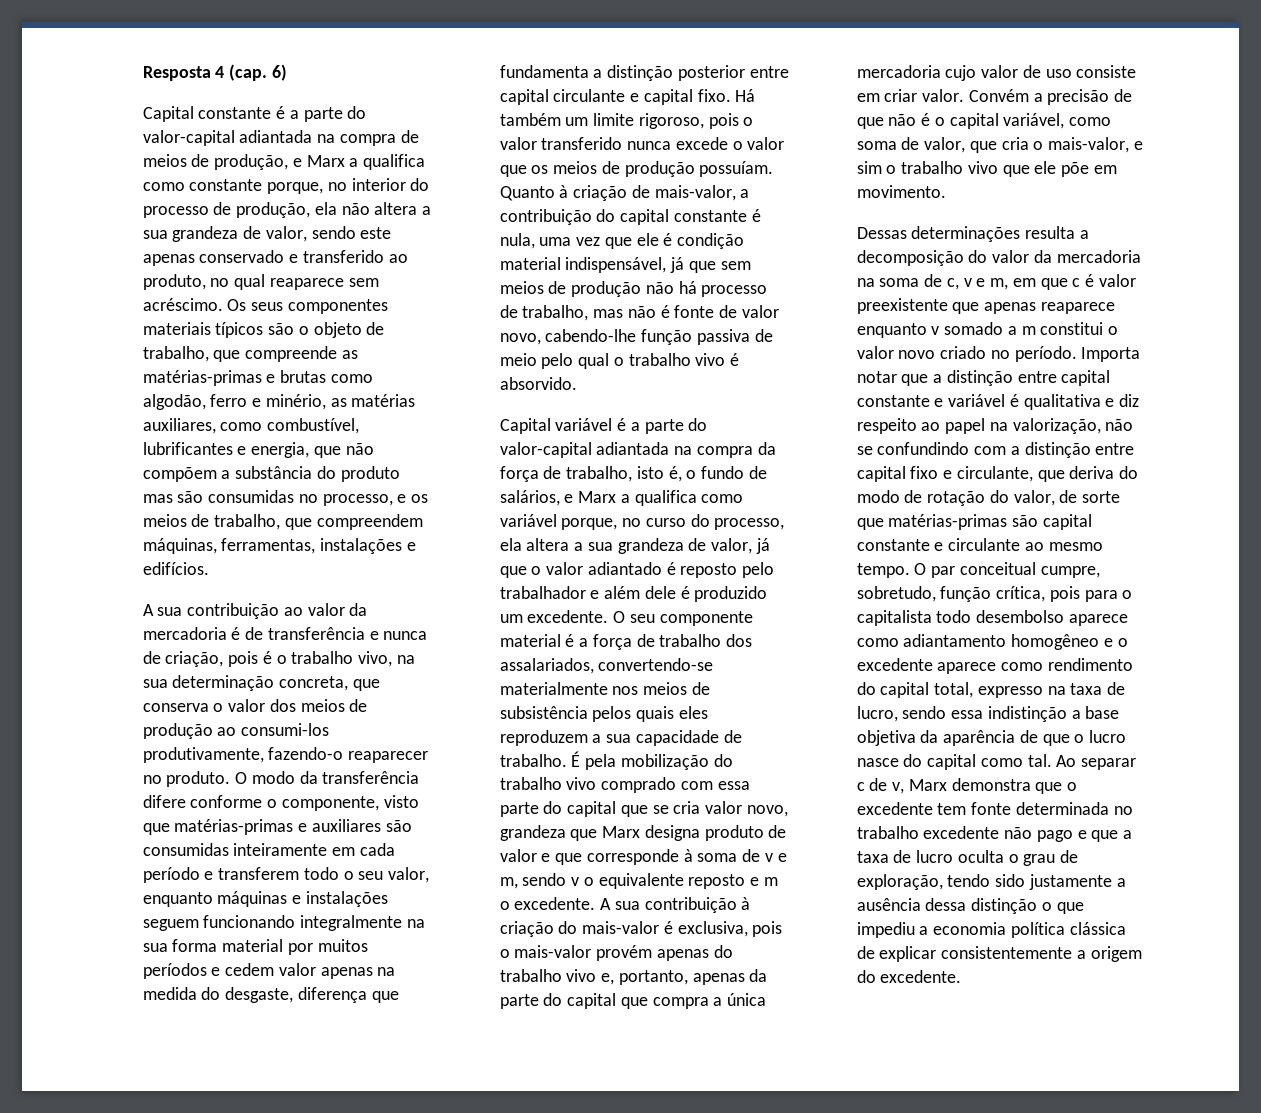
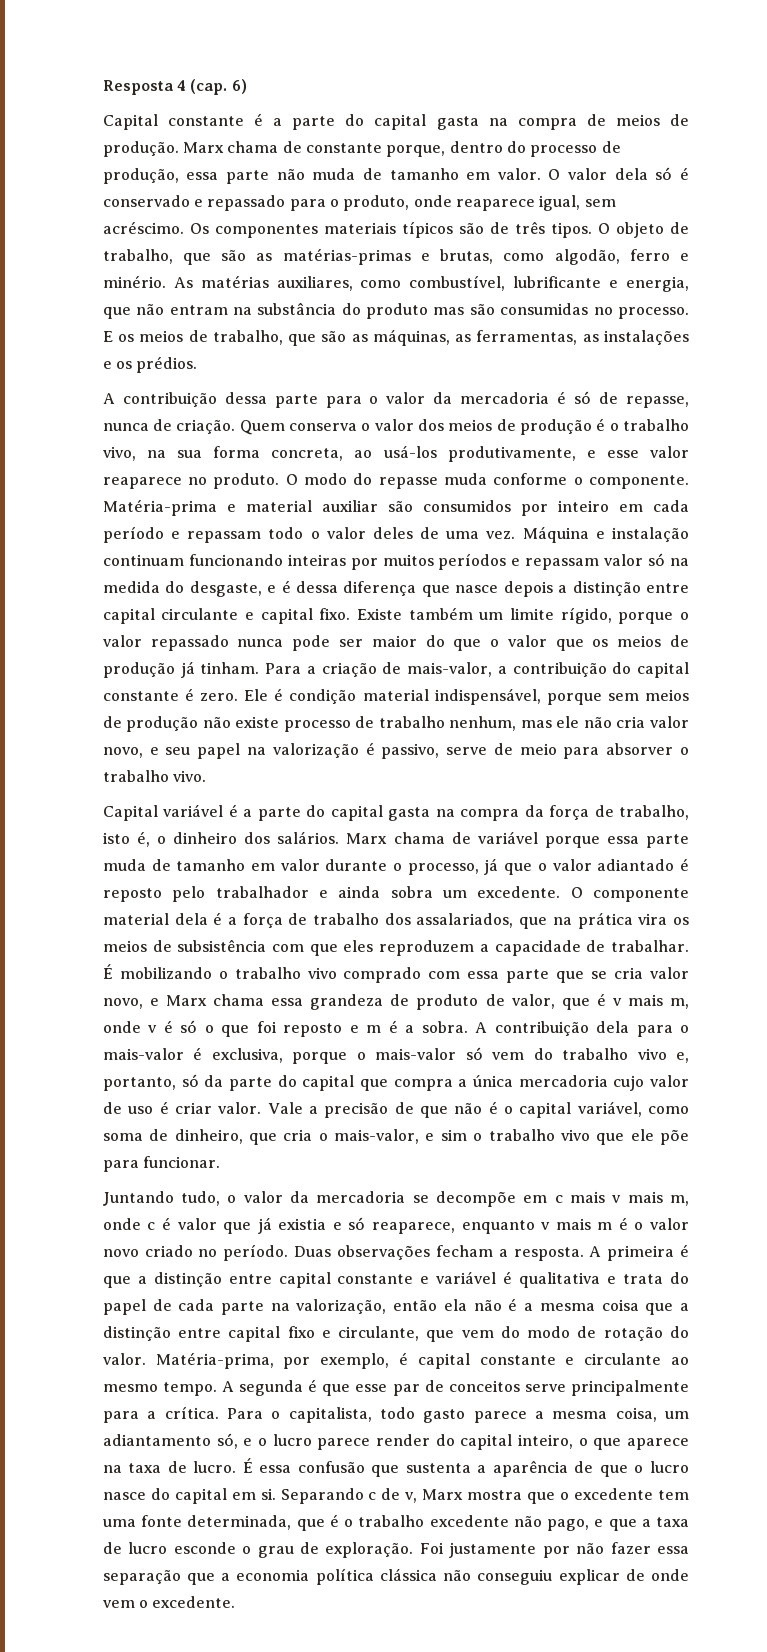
[142,130,313,146] valor-capital adiantada -> [374,114,479,130] capital gasta
[214,154,426,170] [142,178,430,194] [142,202,432,218] [142,226,392,242] [142,250,408,266] [142,274,344,290] produção, e Marx a qualifica como constante porque, no interior do processo de produção, ela não altera a sua grandeza de valor, sendo este apenas conservado e transferido ao produto, no qual reaparece -> [102,141,621,157] [102,167,690,184] [102,195,581,211] produção. Marx chama de constante porque, dentro do processo de produção, essa parte não muda de tamanho em valor. O valor dela só é conservado e repassado para o produto, onde reaparece igual,
[251,302,284,311] seus -> (209, 228) none
[298,326,309,335] o -> [489,221,610,238] de três tipos. O
[245,346,338,362] compreende -> [221,250,247,261] são
[280,370,327,383] brutas -> [440,249,494,264] brutas,
[265,394,347,410] minério, as -> [102,275,193,288] minério. As
[142,442,233,455] lubrificantes -> [513,276,602,288] lubrificante
[142,467,231,482] compõem a -> [169,305,252,315] entram na
[322,494,407,506] processo, e -> [618,307,689,319] [102,331,113,342] processo. E
[316,514,423,530] [142,538,416,554] [142,562,209,575] [142,603,368,619] [142,627,428,640] [142,651,415,667] [142,675,380,691] compreendem máquinas, ferramentas, instalações e edifícios. // A sua contribuição ao valor da mercadoria é de transferência e nunca de criação, pois é o trabalho vivo, na sua determinação concreta, que -> [321,329,689,346] [102,356,198,373] [102,391,689,408] [102,419,285,435] são as máquinas, as ferramentas, as instalações e os prédios. // A contribuição dessa parte para o valor da mercadoria é só de repasse, nunca de criação. Quem
[217,723,330,736] [142,747,429,763] [142,771,420,787] [142,795,419,811] [142,819,412,835] [142,843,328,856] ao consumi-los produtivamente, fazendo-o reaparecer no produto. O modo da transferência difere conforme o componente, visto que matérias-primas e auxiliares são consumidas inteiramente -> [596,418,690,431] [102,445,689,462] [102,473,690,489] [102,499,609,516] é o trabalho vivo, na sua forma concreta, ao usá-los produtivamente, e esse valor reaparece no produto. O modo do repasse muda conforme o componente. Matéria-prima e material auxiliar são consumidos por inteiro
[218,867,300,880] transferem -> [187,531,262,543] repassam
[358,867,430,883] [142,891,388,907] [142,915,425,931] [142,939,284,952] seu valor, enquanto máquinas e instalações seguem funcionando integralmente na sua forma material -> [326,526,689,543] [102,554,346,566] valor deles de uma vez. Máquina e instalação continuam funcionando inteiras
[225,963,373,979] cedem valor apenas -> [525,553,666,570] repassam valor só
[297,987,399,1003] [499,65,745,81] diferença que fundamenta a distinção posterior -> [267,580,641,597] e é dessa diferença que nasce depois a distinção
[735,89,756,102] Há -> [357,608,403,620] Existe
[638,113,754,129] [499,137,728,150] rigoroso, pois o valor transferido nunca excede -> [560,607,690,624] [102,635,482,651] rígido, porque o valor repassado nunca pode ser maior do que
[699,161,774,177] [499,185,569,201] possuíam. Quanto à -> [180,661,316,678] já tinham. Para a
[499,233,659,249] nula, uma vez que ele -> [200,689,269,701] zero. Ele
[670,257,716,273] já que -> [546,693,602,705] porque
[678,281,768,297] [499,305,779,321] [499,329,773,345] [499,353,740,369] [499,377,577,390] há processo de trabalho, mas não é fonte de valor novo, cabendo-lhe função passiva de meio pelo qual o trabalho vivo é absorvido. -> [235,716,689,732] [102,742,689,759] [102,770,207,782] existe processo de trabalho nenhum, mas ele não cria valor novo, e seu papel na valorização é passivo, serve de meio para absorver o trabalho vivo.
[499,442,670,458] valor-capital adiantada -> [330,805,431,821] capital gasta
[701,466,767,479] [499,490,744,506] [499,514,785,530] [499,538,753,554] fundo de salários, e Marx a qualifica como variável porque, no curso do processo, ela altera a sua grandeza de valor, -> [173,831,689,848] [102,859,479,875] dinheiro dos salários. Marx chama de variável porque essa parte muda de tamanho em valor durante o processo,
[604,586,768,602] além dele é produzido -> [338,886,433,898] ainda sobra
[629,614,655,623] seu -> (583, 892) none
(561, 640) none -> [174,913,208,925] dela
[598,658,714,671] [499,682,639,695] convertendo-se materialmente nos -> [519,912,689,929] que na prática vira os
[592,706,675,722] pelos quais -> [271,944,338,956] com que
[606,734,632,743] sua -> (489, 948) none
[499,751,733,770] trabalho. É pela mobilização do -> [611,940,690,952] [102,964,228,979] trabalhar. É mobilizando o
[543,801,617,817] do capital -> (550, 976) none
[499,825,787,841] [499,849,787,865] [499,873,778,889] [499,897,751,913] [499,921,578,937] grandeza que Marx designa produto de valor e que corresponde à soma de v e m, sendo v o equivalente reposto e m o excedente. A sua contribuição à criação do -> [149,993,689,1010] [102,1020,689,1037] e Marx chama essa grandeza de produto de valor, que é v mais m, onde v é só o que foi reposto e m é a sobra. A contribuição dela para o
[752,921,783,937] [499,945,709,961] pois o mais-valor provém apenas -> [292,1047,525,1064] porque o mais-valor só vem
[692,973,745,985] apenas -> [181,1074,199,1087] só
[1076,65,1137,78] [856,93,880,102] consiste em -> [159,1101,169,1114] é
[968,89,1029,102] Convém -> [267,1102,303,1114] Vale
[924,137,966,153] valor, -> [174,1129,243,1144] dinheiro,
[1093,165,1117,174] [856,185,946,198] [856,226,1089,242] [856,250,1141,266] [856,274,1136,290] [856,298,1115,314] [856,322,1104,338] em movimento. // Dessas determinações resulta a decomposição do valor da mercadoria na soma de c, v e m, em que c é valor preexistente que apenas reaparece enquanto v somado a m constitui -> [102,1156,221,1172] [102,1191,689,1207] [102,1217,628,1234] para funcionar. // Juntando tudo, o valor da mercadoria se decompõe em c mais v mais m, onde c é valor que já existia e só reaparece, enquanto v mais m é
[1081,347,1141,362] [856,371,897,383] Importa notar -> [294,1244,689,1261] Duas observações fecham a resposta. A primeira é
[1119,394,1140,407] [856,418,1134,434] [856,442,1007,455] diz respeito ao papel na valorização, não se confundindo com -> [623,1272,690,1284] [102,1298,674,1315] trata do papel de cada parte na valorização, então ela não é a mesma coisa que
[1069,466,1115,479] deriva -> [461,1330,494,1338] vem
[1013,490,1121,506] [856,514,1039,530] valor, de sorte que matérias-primas são -> [102,1352,409,1369] valor. Matéria-prima, por exemplo, é
[914,562,1100,578] [856,586,1133,602] [856,610,1128,626] [856,634,1128,650] [856,658,1133,674] [856,682,1126,698] [856,706,1120,722] [856,730,939,746] O par conceitual cumpre, sobretudo, função crítica, pois para o capitalista todo desembolso aparece como adiantamento homogêneo e o excedente aparece como rendimento do capital total, expresso na taxa de lucro, sendo essa indistinção a base objetiva da -> [222,1379,689,1396] [102,1406,689,1423] [102,1433,689,1450] [102,1458,487,1477] A segunda é que esse par de conceitos serve principalmente para a crítica. Para o capitalista, todo gasto parece a mesma coisa, um adiantamento só, e o lucro parece render do capital inteiro, o que aparece na taxa de lucro. É essa confusão que sustenta a
[980,754,1137,770] como tal. Ao separar -> [231,1488,364,1504] em si. Separando
[951,778,1031,791] demonstra -> [467,1490,523,1500] mostra
[971,802,1133,815] fonte determinada no -> [102,1514,354,1531] uma fonte determinada, que é o
[1036,830,1073,842] pago -> [547,1519,590,1531] pago,
[957,850,1004,863] oculta -> [173,1542,236,1554] esconde
[856,874,1126,890] [856,898,1084,914] [856,922,1126,938] [856,946,1142,962] [856,970,876,983] exploração, tendo sido justamente a ausência dessa distinção o que impediu a economia política clássica de explicar consistentemente a origem do -> [325,1542,689,1558] [102,1568,690,1585] [102,1600,149,1608] exploração. Foi justamente por não fazer essa separação que a economia política clássica não conseguiu explicar de onde vem o

